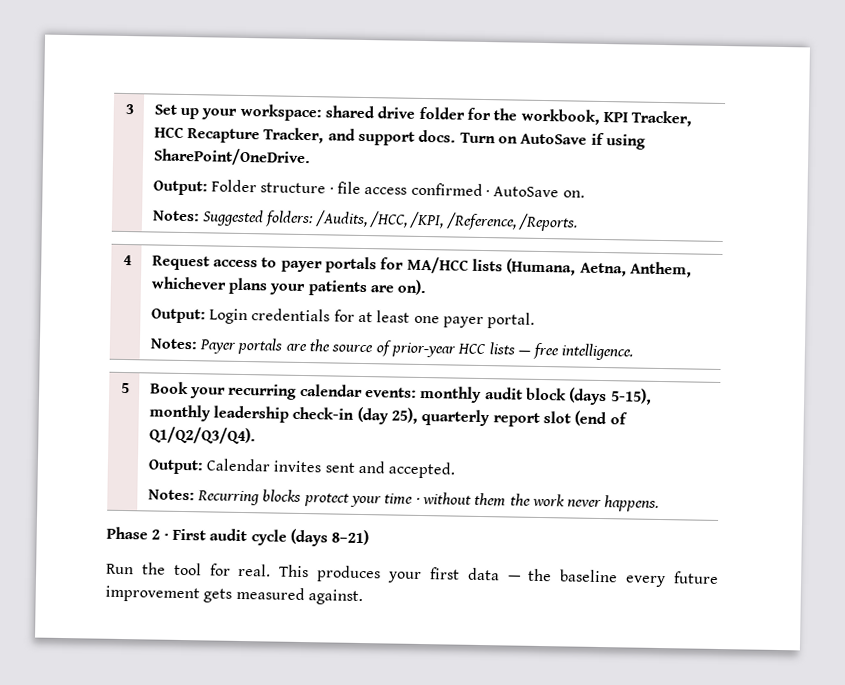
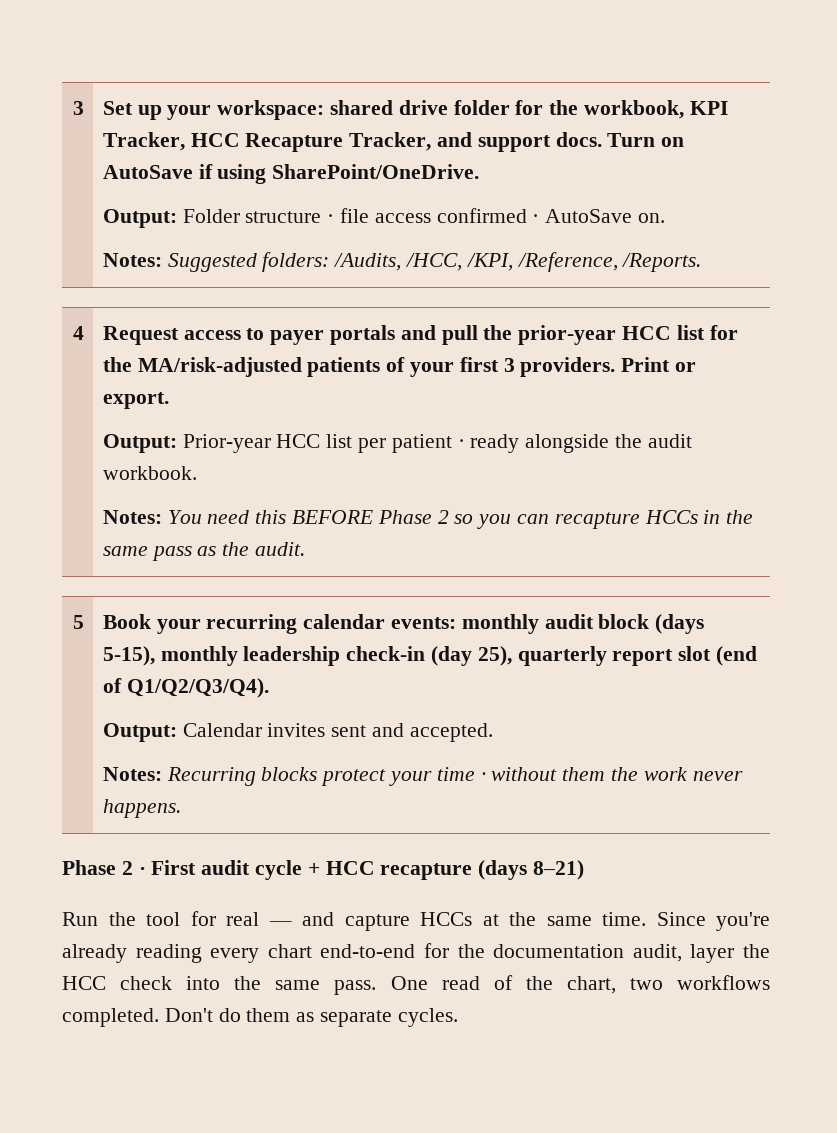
[380,256,692,278] [150,276,428,297] [150,308,536,329] [149,337,634,361] for MA/HCC lists (Humana, Aetna, Anthem, whichever plans your patients are on). // Output: Login credentials for at least one payer portal. // Notes: Payer portals are the source of prior-year HCC lists — free intelligence. -> [400,325,738,345] [102,357,696,377] [102,392,169,409] [102,434,692,453] [102,466,197,480] [102,510,754,529] [102,542,305,561] and pull the prior-year HCC list for the MA/risk-adjusted patients of your first 3 providers. Print or export. // Output: Prior-year HCC list per patient · ready alongside the audit workbook. // Notes: You need this BEFORE Phase 2 so you can recapture HCCs in the same pass as the audit.
(287, 537) none -> [307,861,473,880] + HCC recapture
[238,563,719,588] [105,585,363,606] real. This produces your first data — the baseline every future improvement gets measured against. -> [226,912,770,931] [62,943,771,963] [62,975,770,995] [62,1008,458,1027] real — and capture HCCs at the same time. Since you're already reading every chart end-to-end for the documentation audit, layer the HCC check into the same pass. One read of the chart, two workflows completed. Don't do them as separate cycles.

